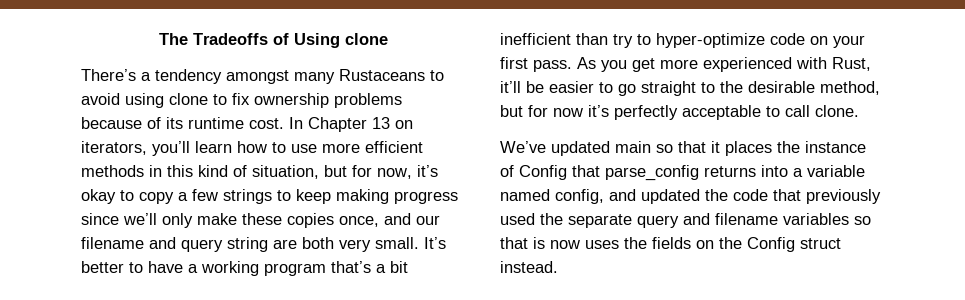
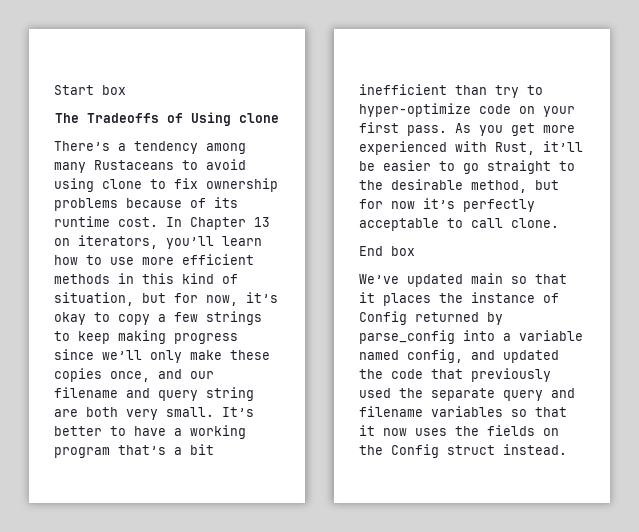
(158, 39) none -> [54,85,126,95] Start box //
[226,70,289,84] amongst -> [206,143,246,154] among
(859, 111) none -> [359,246,415,256] // End box
[572,165,756,181] that parse_config returns -> [415,312,503,325] [359,330,455,344] returned by parse_config
[533,237,545,249] is -> [359,425,375,436] it

